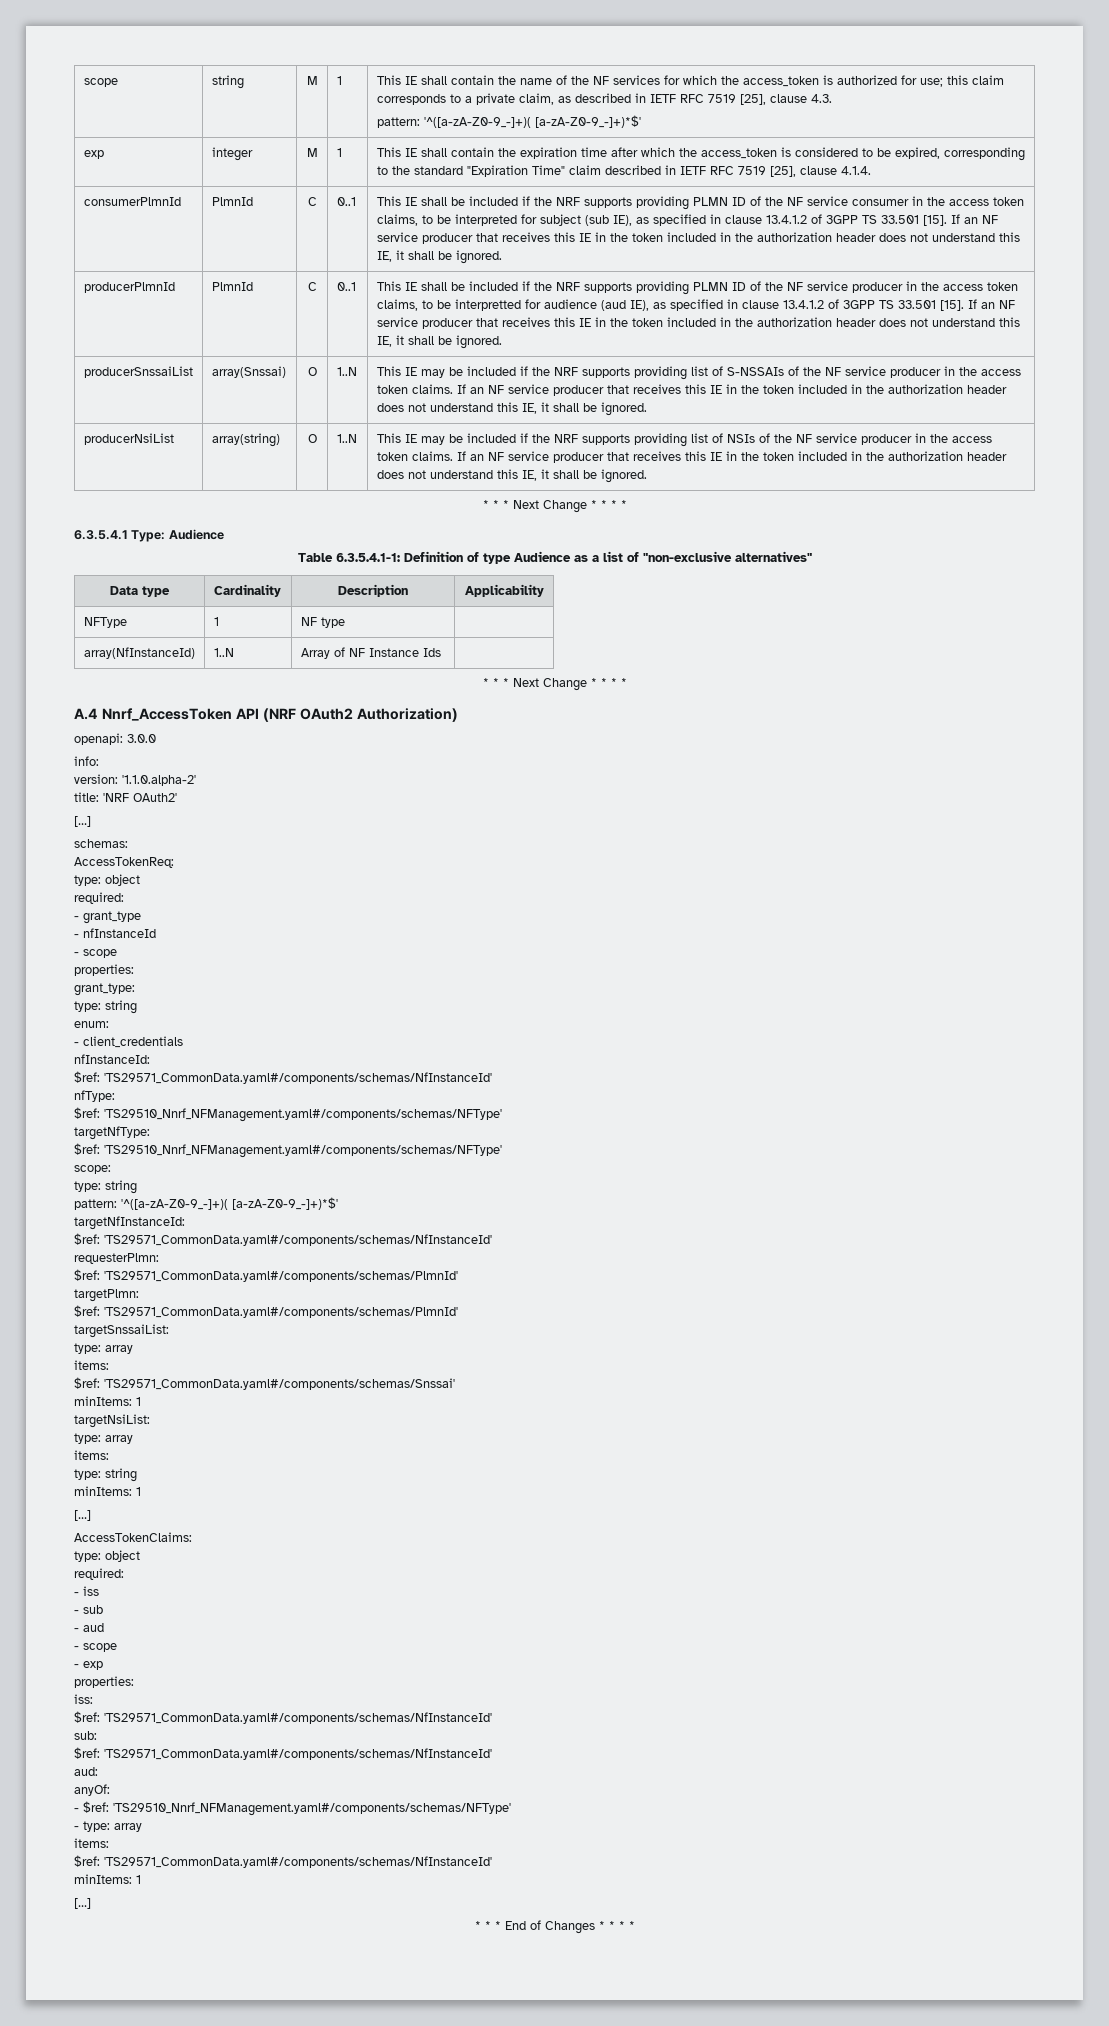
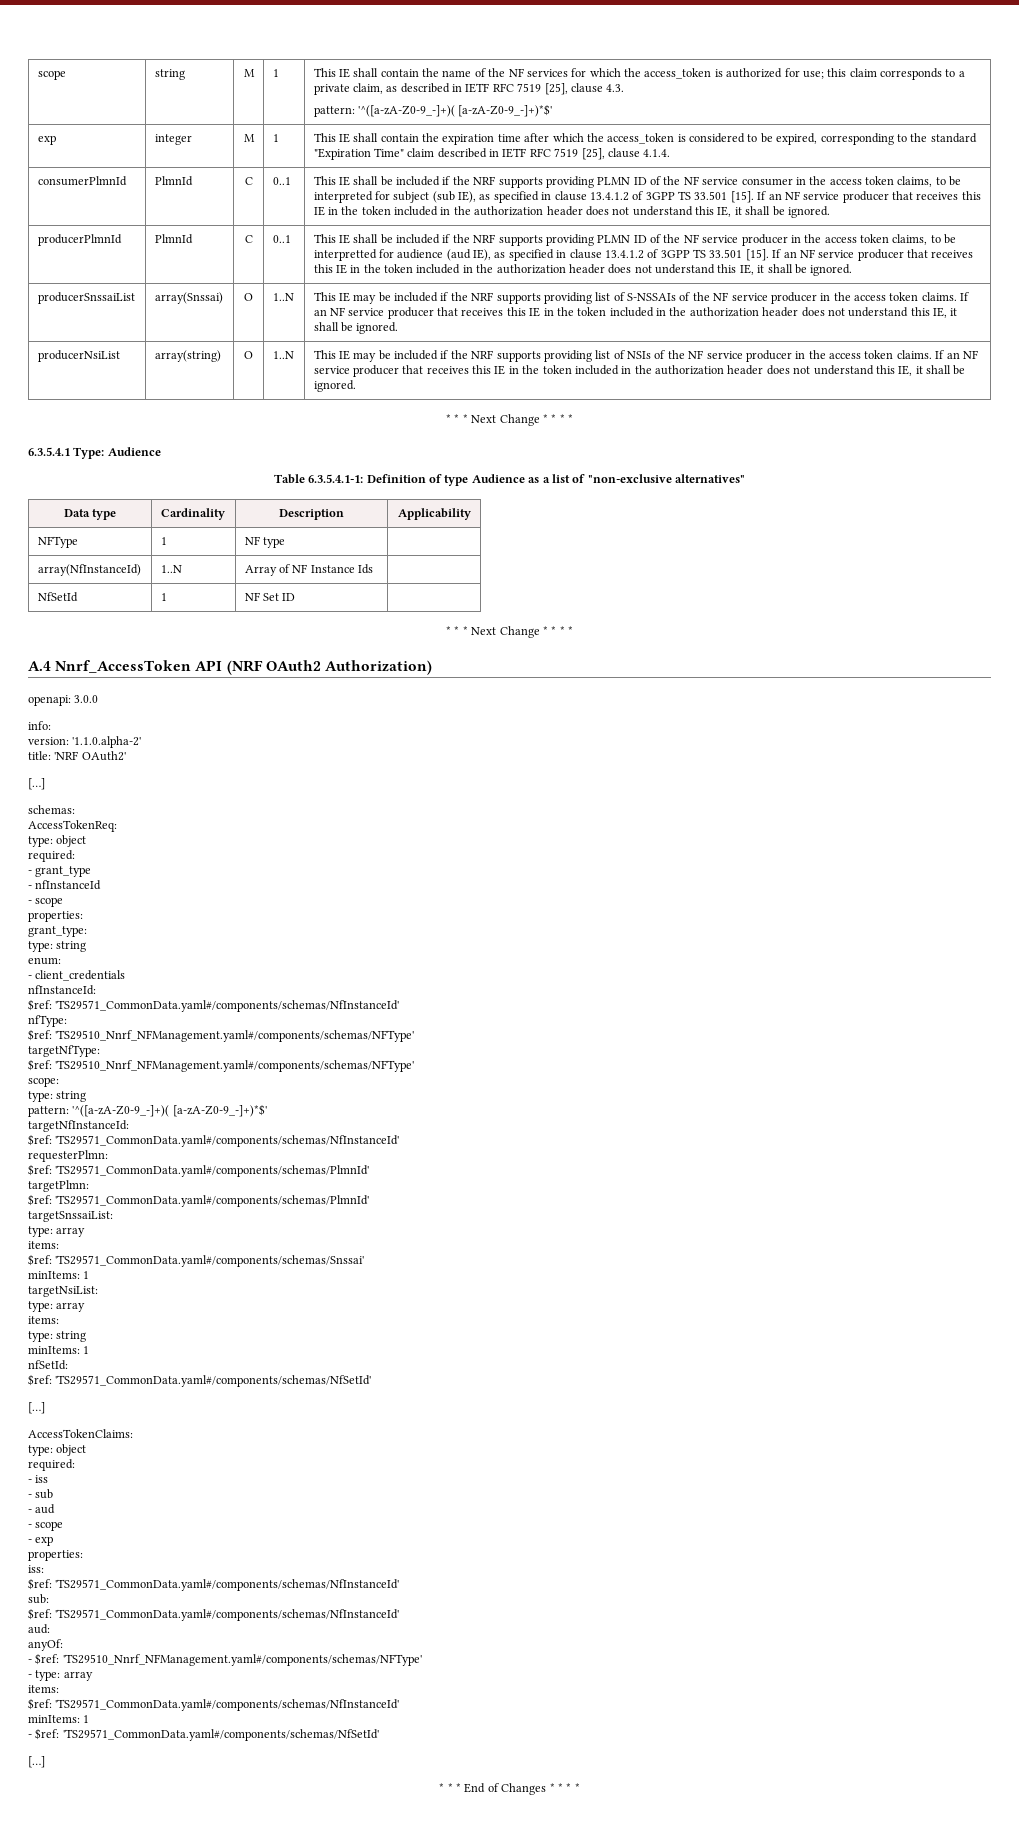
(441, 652) none -> [37,592,78,602] [160,593,167,601] [244,592,296,601] // NfSetId | 1 | NF Set ID |
(141, 1491) none -> [28,1360,68,1370] [28,1374,372,1387] // nfSetId: // $ref: 'TS29571_CommonData.yaml#/components/schemas/NfSetId'
(141, 1879) none -> [28,1728,379,1741] // - $ref: 'TS29571_CommonData.yaml#/components/schemas/NfSetId'

